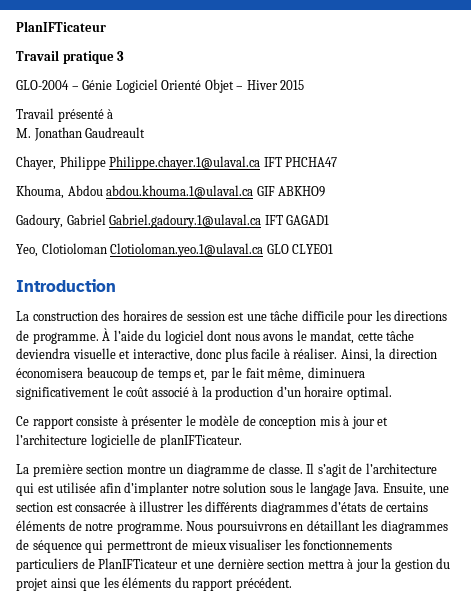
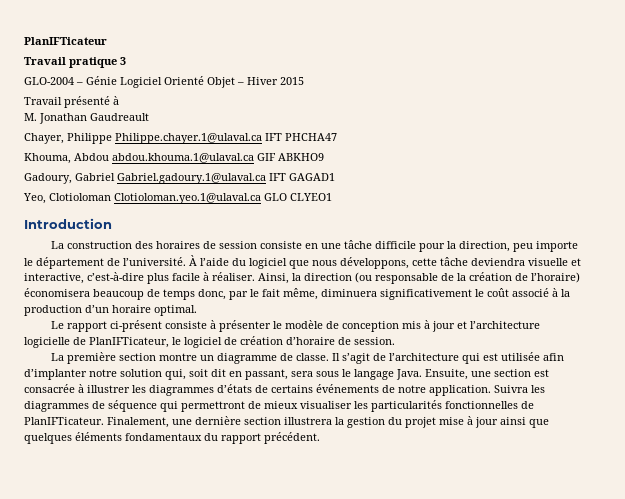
[228,312,245,321] est -> [260,241,319,249] consiste en
[375,310,448,321] [16,328,355,344] les directions de programme. À l’aide du logiciel dont nous avons le mandat, -> [447,241,579,252] [24,255,409,269] la direction, peu importe le département de l’université. À l’aide du logiciel que nous développons,
[196,348,223,359] donc -> [87,272,144,281] c’est-à-dire
(437, 353) none -> [355,272,580,284] (ou responsable de la création de l’horaire)
[194,369,208,381] et, -> [198,289,226,300] donc,
[16,416,74,429] Ce rapport -> [51,320,163,332] Le rapport ci-présent
[159,434,242,448] planIFTicateur. -> [89,336,395,348] PlanIFTicateur, le logiciel de création d’horaire de session.
(267, 487) none -> [165,369,313,380] qui, soit dit en passant, sera
[205,501,258,512] différents -> (146, 389) none
[16,520,65,531] éléments -> [316,384,379,393] événements
[116,520,360,534] programme. Nous poursuivrons en détaillant -> [429,385,528,396] application. Suivra
[303,540,393,550] [16,558,451,572] [16,577,172,591] fonctionnements particuliers de PlanIFTicateur et une dernière section mettra à jour la gestion du projet ainsi que les éléments -> [371,400,534,412] [24,416,549,428] [24,432,202,444] particularités fonctionnelles de PlanIFTicateur. Finalement, une dernière section illustrera la gestion du projet mise à jour ainsi que quelques éléments fondamentaux

